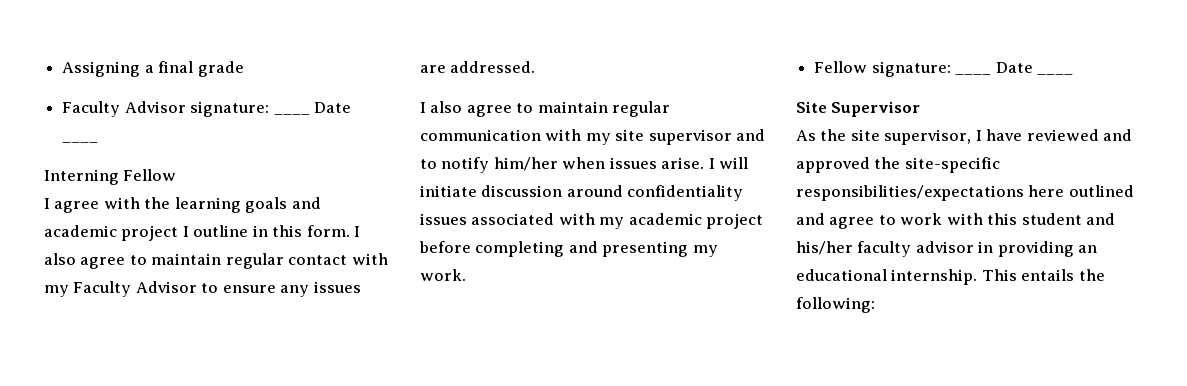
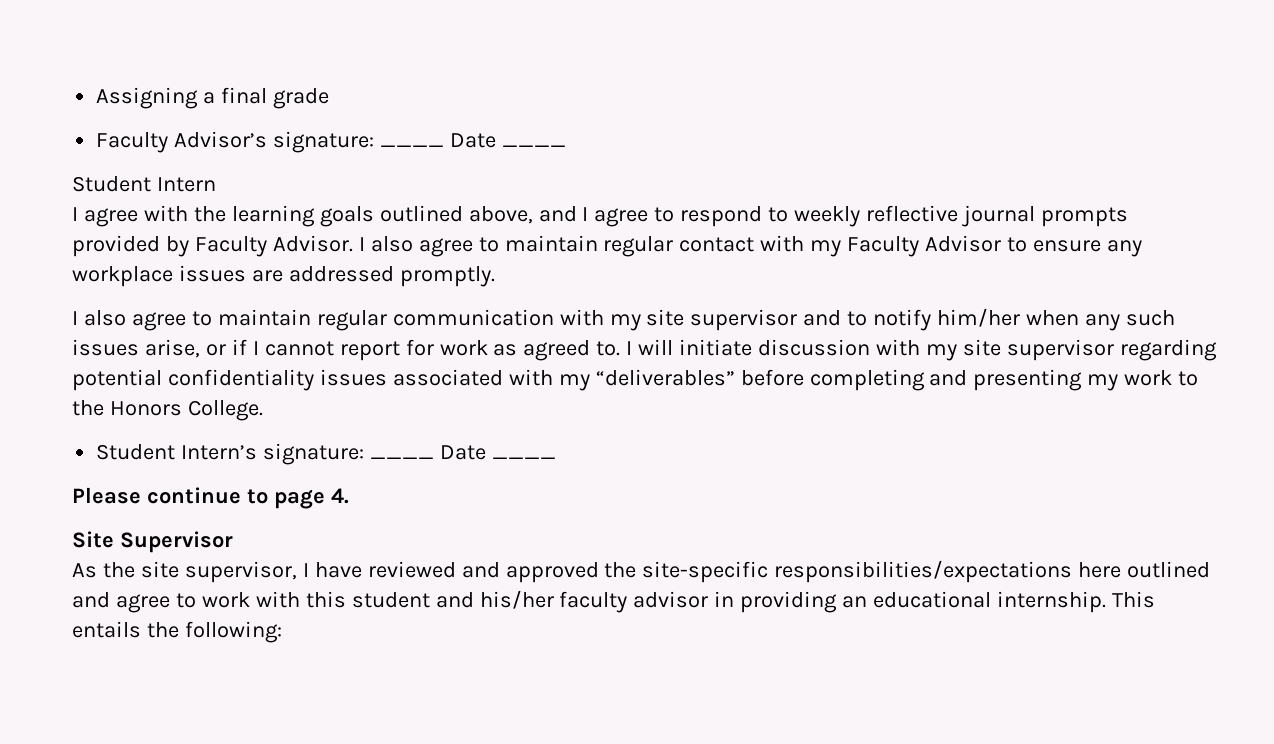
[124,101,310,117] [313,102,351,113] [62,141,99,143] [44,169,177,185] Advisor signature: ____ Date ____ // Interning Fellow -> [174,131,566,153] [72,176,216,192] Advisor’s signature: ____ Date ____ // Student Intern
[291,197,321,209] [44,225,350,241] and academic project I outline in this form. -> [379,205,1128,227] [72,235,353,257] outlined above, and I agree to respond to weekly reflective journal prompts provided by Faculty Advisor.
(310, 291) none -> [72,266,173,287] workplace
[450,61,536,73] addressed. -> [288,266,495,287] addressed promptly.
[609,157,749,169] [420,185,623,197] issues arise. I will initiate discussion around -> [1085,310,1175,331] [72,339,1217,361] [72,369,162,391] any such issues arise, or if I cannot report for work as agreed to. I will initiate discussion with my site supervisor regarding potential
[628,213,764,229] academic project -> [595,369,735,386] “deliverables”
[420,269,466,281] [814,61,992,77] [995,62,1033,73] [1036,73,1073,75] work. // Fellow signature: ____ Date ____ -> [1124,370,1199,386] [72,400,263,421] [96,443,556,465] [72,487,349,509] work to the Honors College. // Student Intern’s signature: ____ Date ____ // Please continue to page 4.

